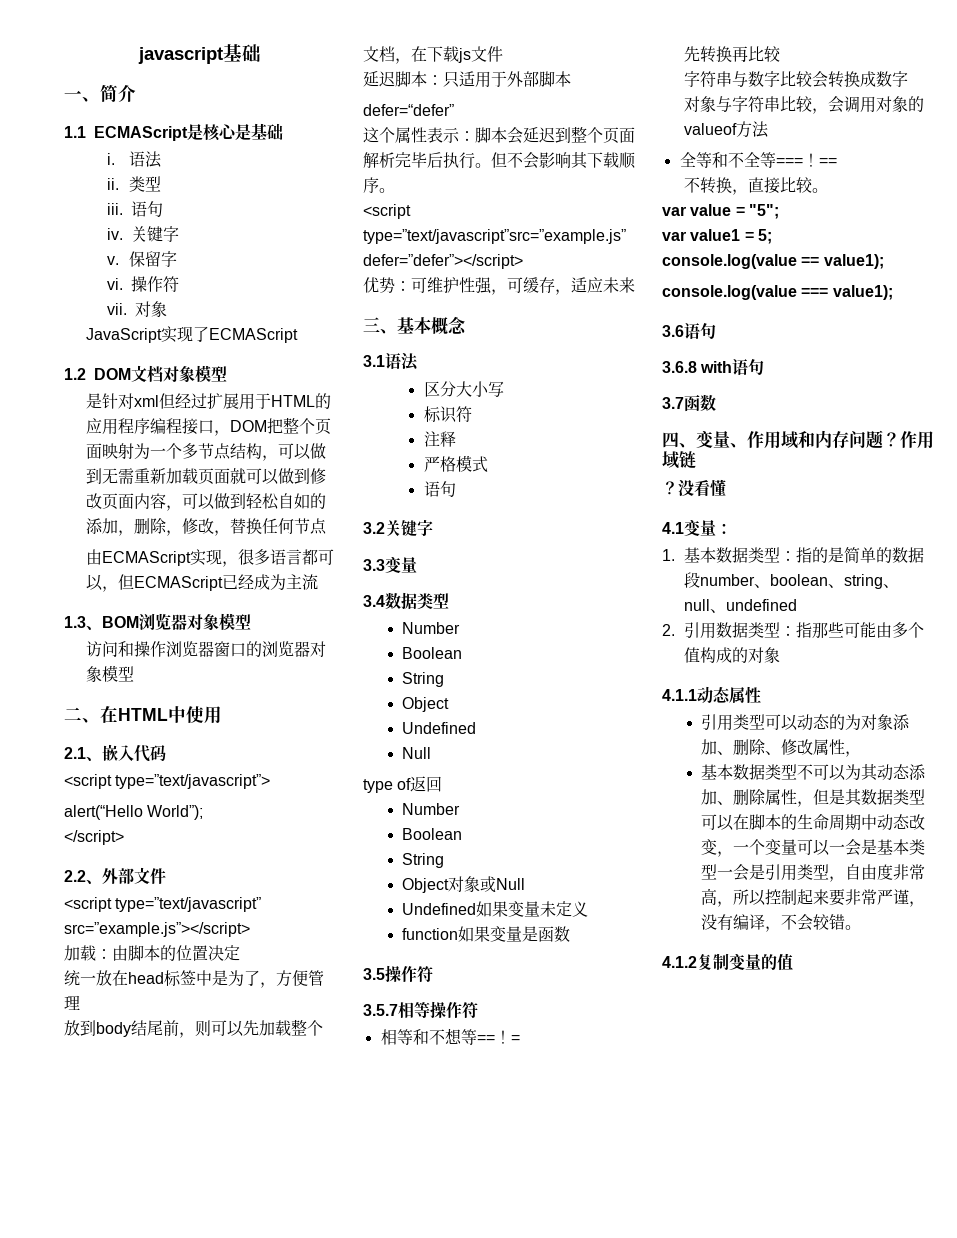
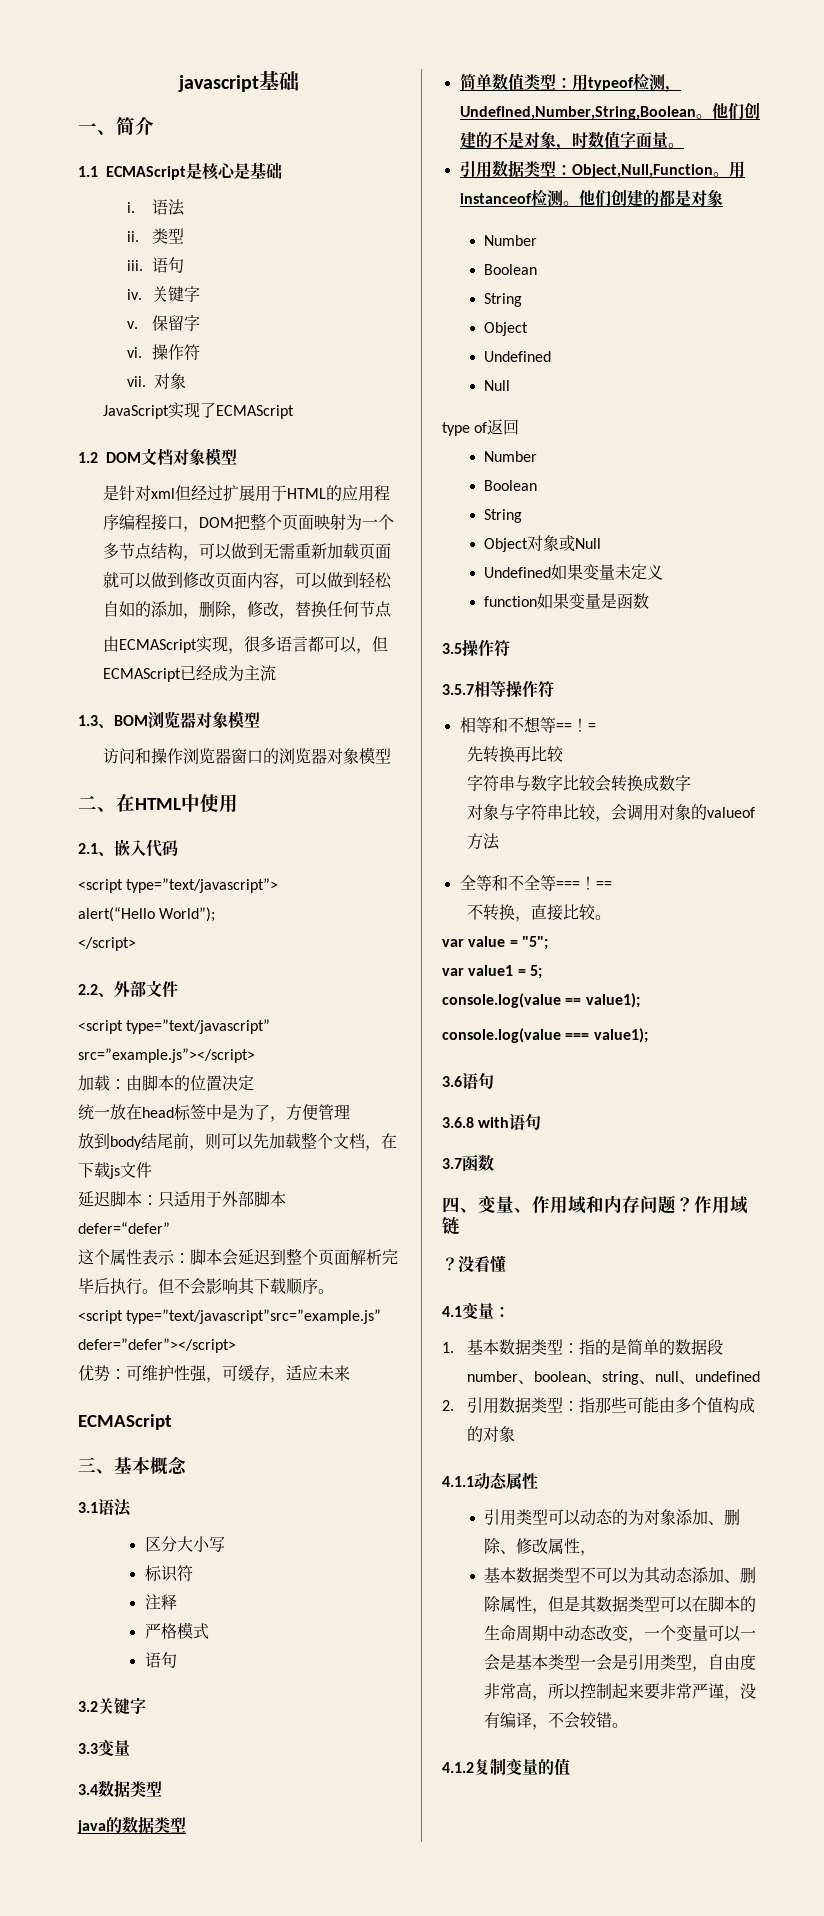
(635, 285) none -> [78,1414,172,1430] // ECMAScript
(449, 601) none -> [77,1816,186,1834] [459,73,681,93] [459,102,760,120] [459,131,684,151] [459,160,745,178] [459,189,723,207] // java的数据类型 // 简单数值类型：用typeof检测，Undefined,Number,String,Boolean。他们创建的不是对象，时数值字面量。 // 引用数据类型：Object,Null,Function。用instanceof检测。他们创建的都是对象

